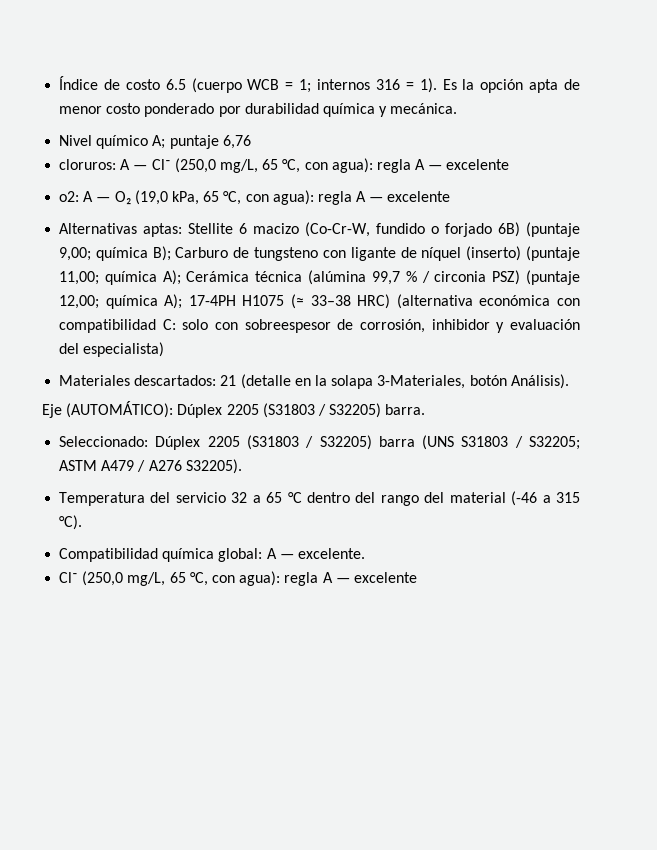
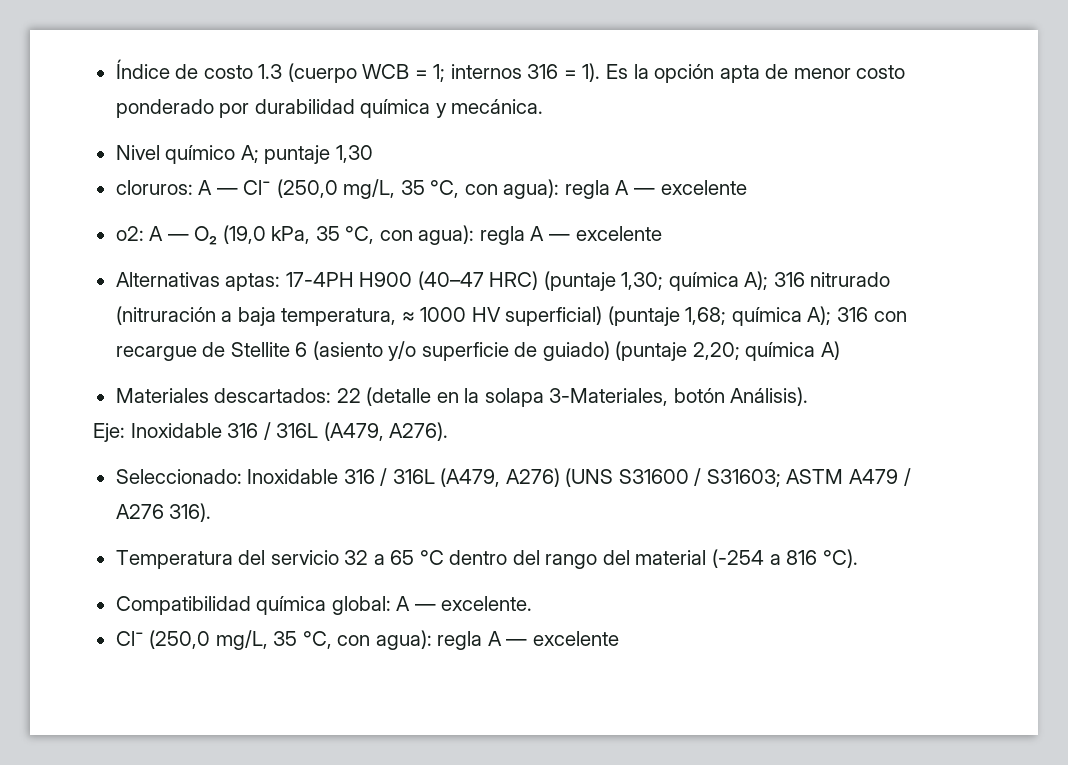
[165,79,186,90] 6.5 -> [258,64,283,79] 1.3
[222,135,251,149] 6,76 -> [335,145,373,163] 1,30
[262,159,279,170] 65 -> [400,180,425,195] 35
[203,191,220,202] 65 -> [315,226,340,241] 35
[188,222,580,237] [59,246,580,261] [59,270,580,285] [59,294,581,309] [59,319,580,333] [59,342,165,357] Stellite 6 macizo (Co-Cr-W, fundido o forjado 6B) (puntaje 9,00; química B); Carburo de tungsteno con ligante de níquel (inserto) (puntaje 11,00; química A); Cerámica técnica (alúmina 99,7 % / circonia PSZ) (puntaje 12,00; química A); 17-4PH H1075 (≈ 33–38 HRC) (alternativa económica con compatibilidad C: solo con sobreespesor de corrosión, inhibidor y evaluación del especialista) -> [285,271,891,291] [115,306,907,326] [115,341,840,361] 17-4PH H900 (40–47 HRC) (puntaje 1,30; química A); 316 nitrurado (nitruración a baja temperatura, ≈ 1000 HV superficial) (puntaje 1,68; química A); 316 con recargue de Stellite 6 (asiento y/o superficie de guiado) (puntaje 2,20; química A)
[220,375,237,386] 21 -> [336,388,361,403] 22
[42,401,426,418] [59,435,581,450] Eje (AUTOMÁTICO): Dúplex 2205 (S31803 / S32205) barra. // Seleccionado: Dúplex 2205 (S31803 / S32205) barra (UNS S31803 / S32205; -> [93,422,449,442] [115,468,781,487] Eje: Inoxidable 316 / 316L (A479, A276). // Seleccionado: Inoxidable 316 / 316L (A479, A276) (UNS S31600 / S31603;
[185,459,242,474] S32205). -> [169,503,212,522] 316).
[511,491,581,506] (-46 a 315 -> [711,549,818,568] (-254 a 816
[169,572,186,583] 65 -> [273,631,298,646] 35

